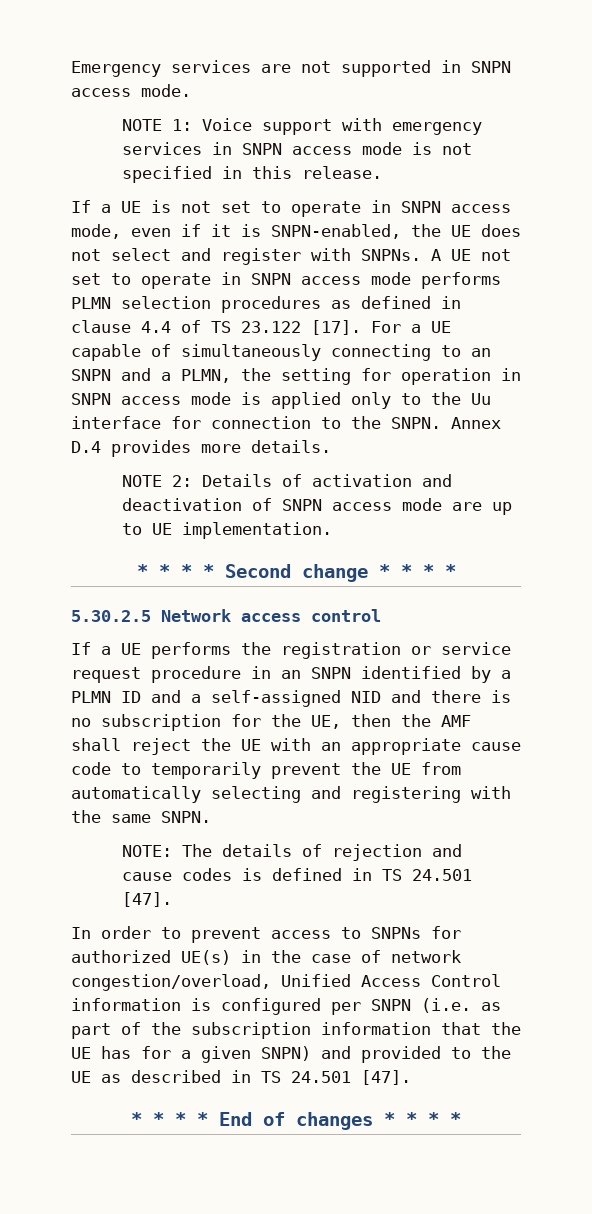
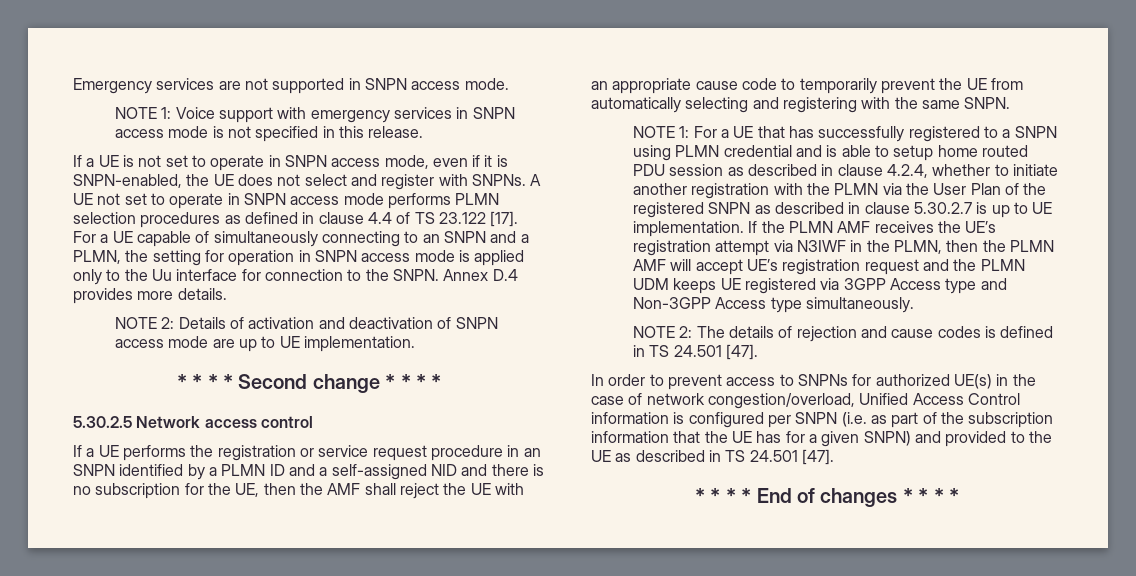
[122,845,173,857] NOTE: -> [633,126,1057,142] [633,145,1029,161] [633,164,1059,178] [633,183,1047,199] [633,202,1053,218] [633,221,997,237] [633,240,1055,256] [633,259,1025,275] [633,278,1007,294] [633,297,915,313] [633,326,693,338] NOTE 1: For a UE that has successfully registered to a SNPN using PLMN credential and is able to setup home routed PDU session as described in clause 4.2.4, whether to initiate another registration with the PLMN via the User Plan of the registered SNPN as described in clause 5.30.2.7 is up to UE implementation. If the PLMN AMF receives the UE’s registration attempt via N3IWF in the PLMN, then the PLMN AMF will accept UE’s registration request and the PLMN UDM keeps UE registered via 3GPP Access type and Non-3GPP Access type simultaneously. // NOTE 2:

